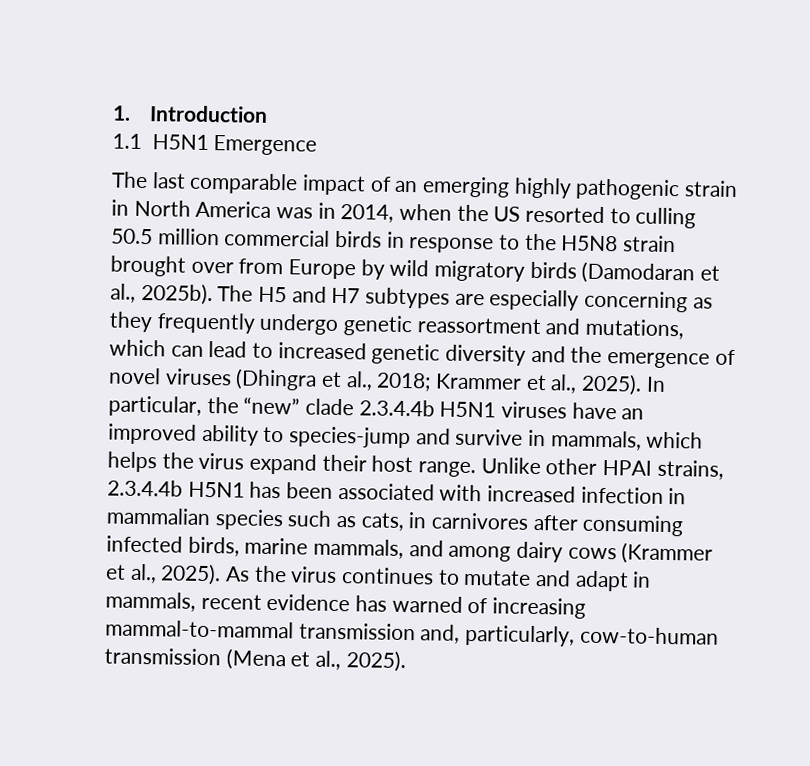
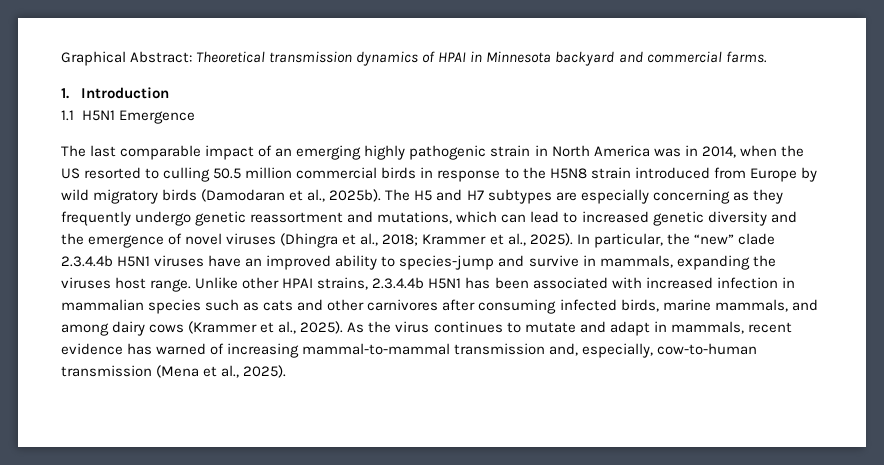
(112, 113) none -> [61,51,767,66] Graphical Abstract: Theoretical transmission dynamics of HPAI in Minnesota backyard and commercial farms. //
[110,255,234,277] brought over -> [634,167,710,179] introduced
[646,431,704,449] [107,451,367,475] which helps the virus expand their -> [676,255,776,270] [61,277,111,289] expanding the viruses
[360,512,428,531] cats, in -> [263,299,365,311] cats and other
[465,624,576,647] particularly, -> [582,343,654,358] especially,

